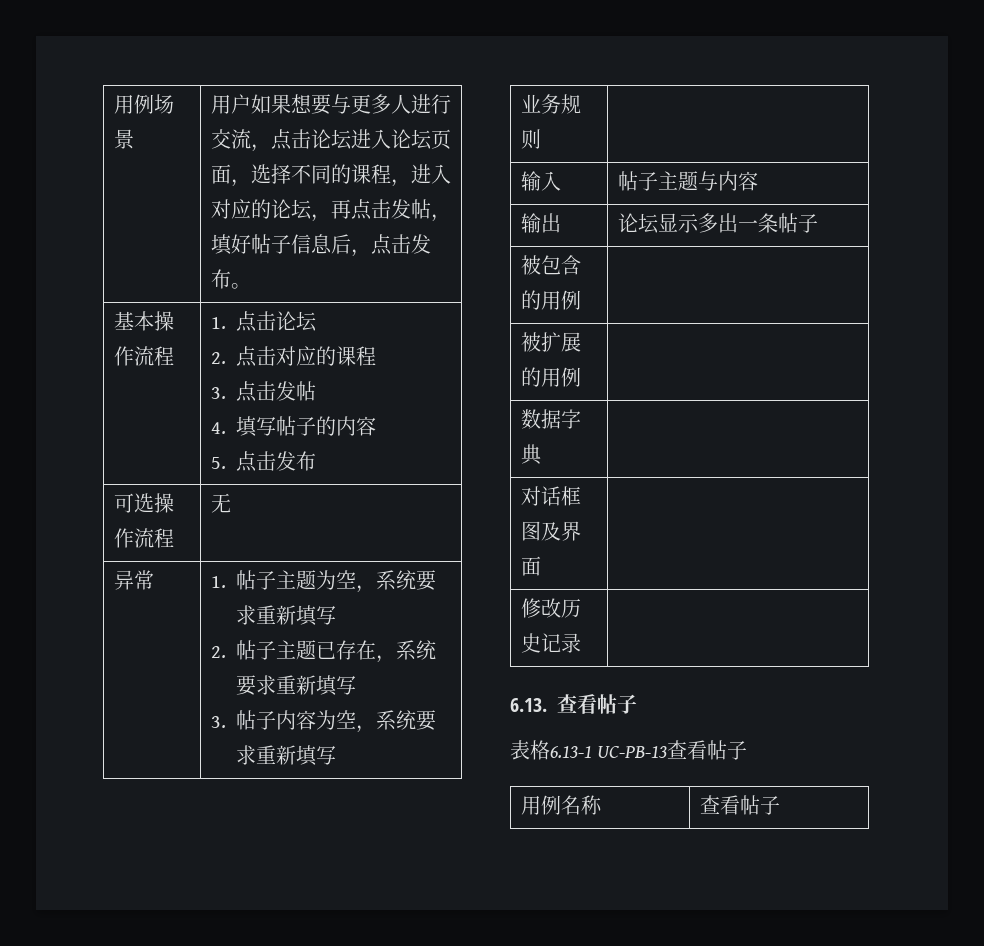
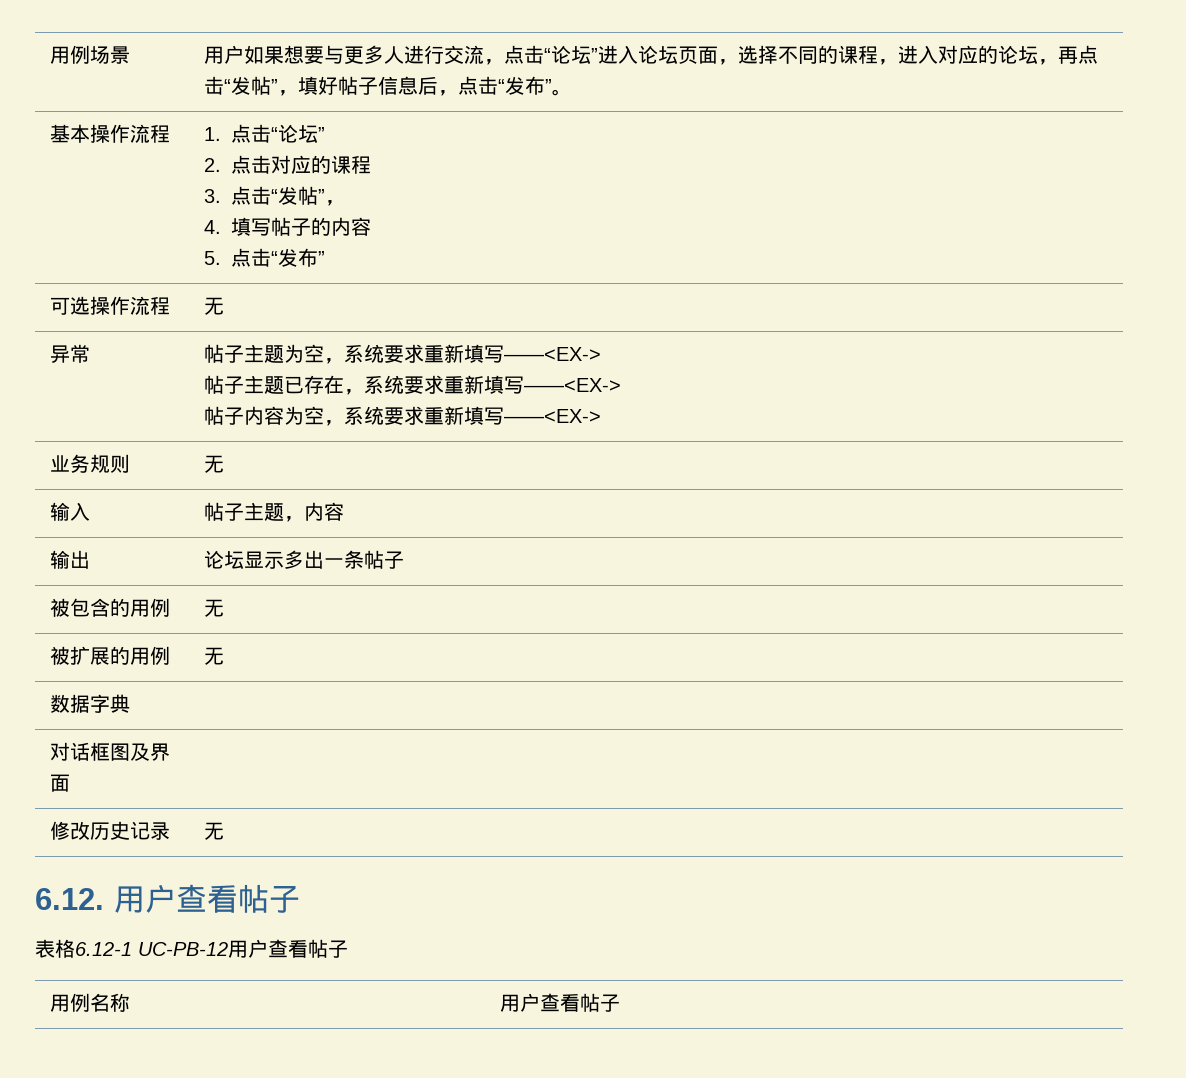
[310,129,352,150] 论坛 -> [543,45,598,64] “论坛”
[390,199,431,219] 发帖 -> [223,76,278,95] “发帖”
[410,234,431,254] [210,269,231,289] 发布 -> [497,76,552,95] “发布”
[275,311,317,332] 论坛 -> [270,124,325,143] “论坛”
[275,381,316,401] 发帖 -> [270,186,345,206] “发帖”，
[275,451,316,471] 发布 -> [270,248,325,267] “发布”
[210,576,226,588] 1. -> (90, 353) none
[210,646,226,658] // 2. -> [503,347,601,361] ——<EX-> //
[210,716,226,728] // 3. -> [523,378,621,392] ——<EX-> //
(336, 755) none -> [503,409,601,423] ——<EX->
(541, 139) none -> [203,455,224,473] 无
[697,171,718,191] 与 -> [283,516,304,522] ，
(581, 300) none -> [203,599,224,617] 无
(581, 377) none -> [203,647,224,665] 无
[510,698,547,712] // 6.13. -> [203,822,224,840] [35,884,176,913] 无 // 6.12.用户
[550,746,668,758] 6.13-1 UC-PB-13 -> [75,939,268,958] 6.12-1 UC-PB-12用户
(602, 805) none -> [499,993,540,1012] 用户

